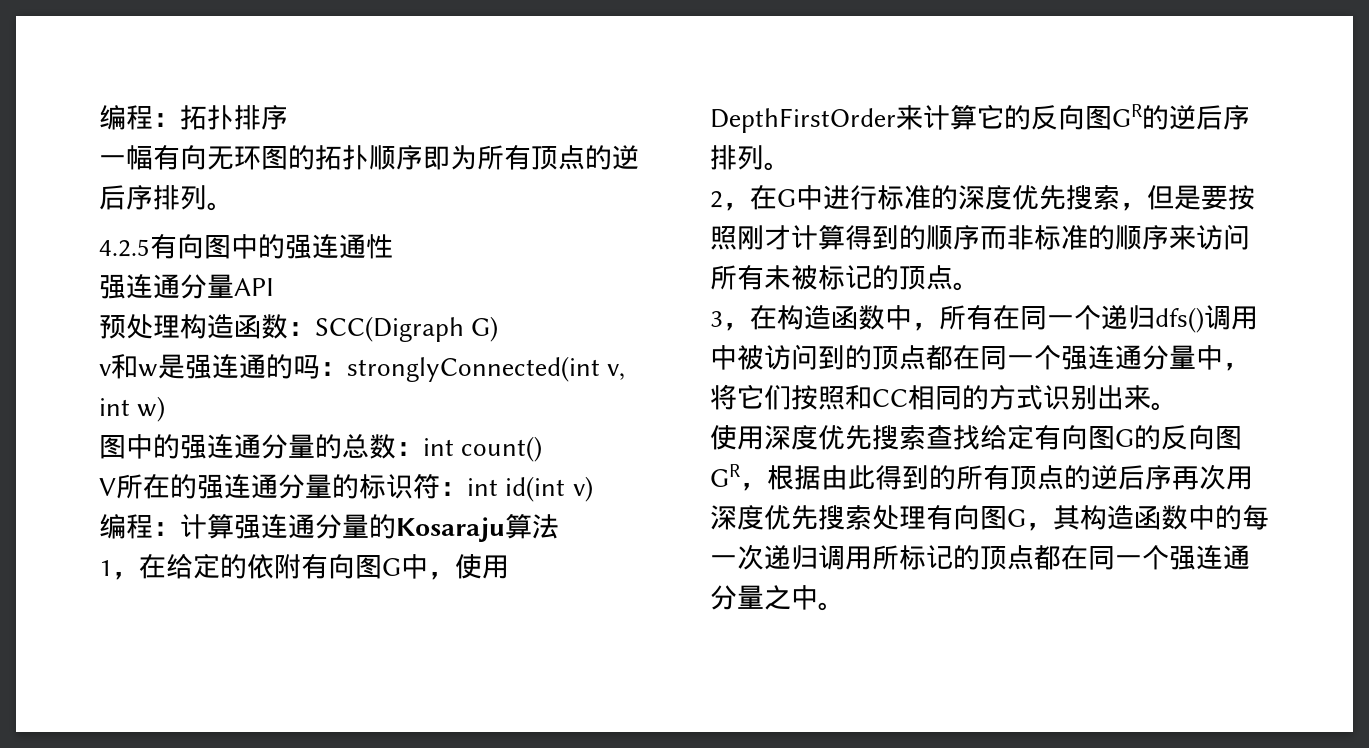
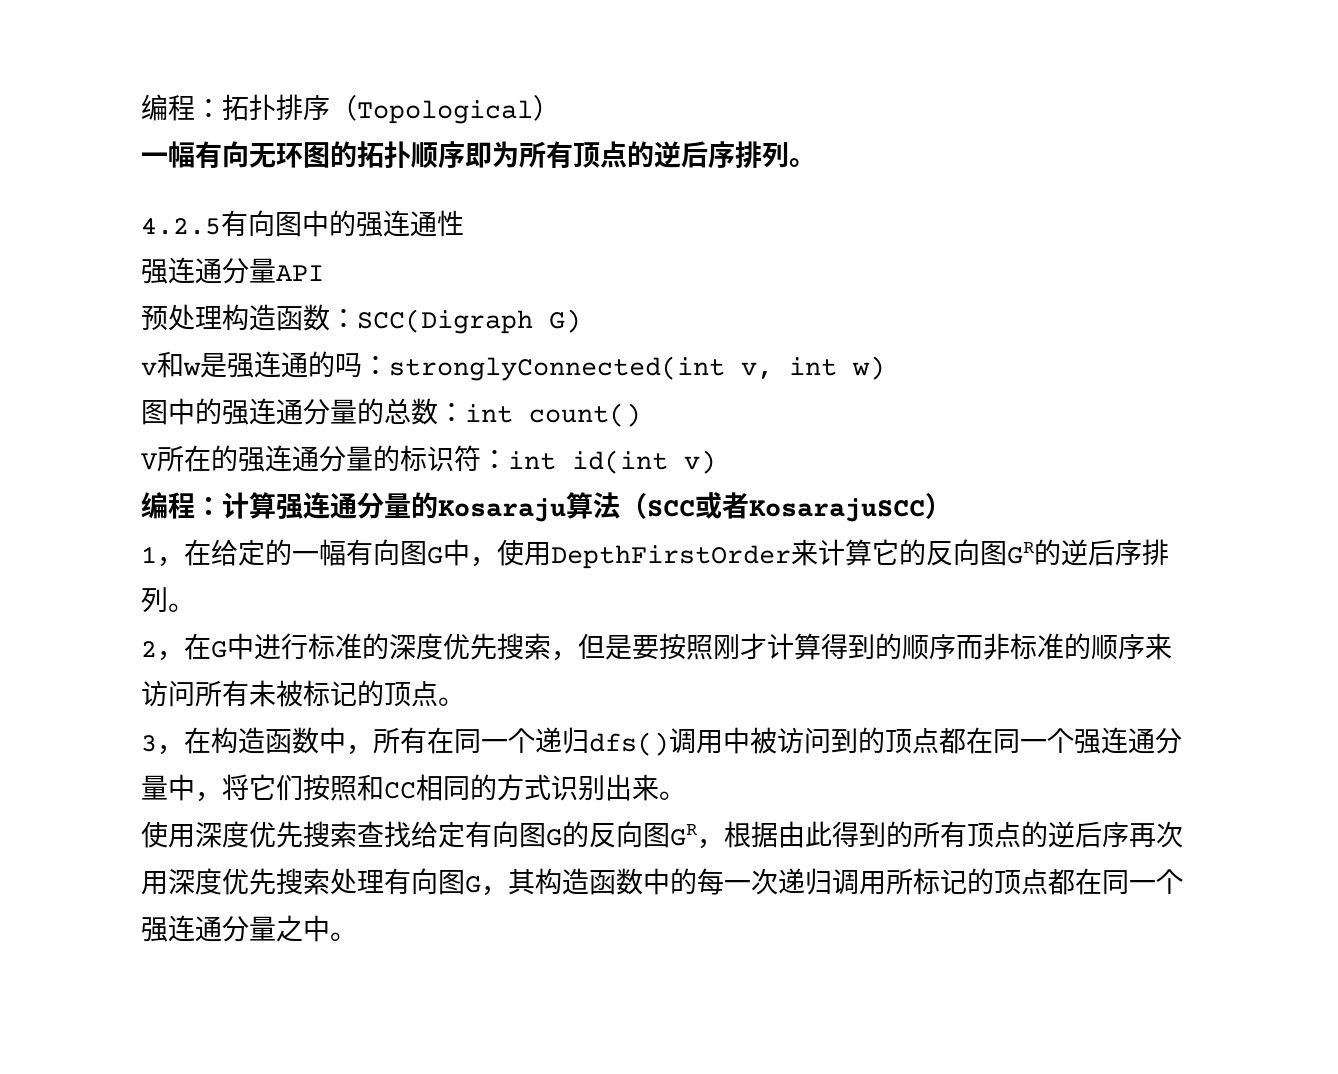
(288, 117) none -> [330,95,560,124] （Topological）
(559, 526) none -> [620,492,952,522] （SCC或者KosarajuSCC）
[247,554,301,579] 依附 -> [292,539,346,566] 一幅

